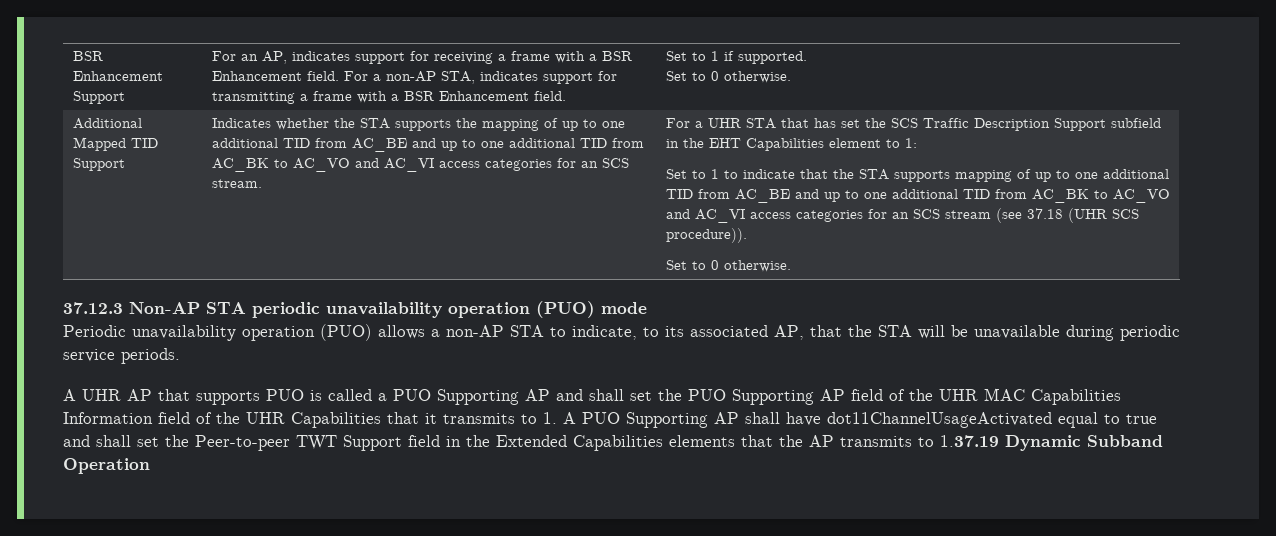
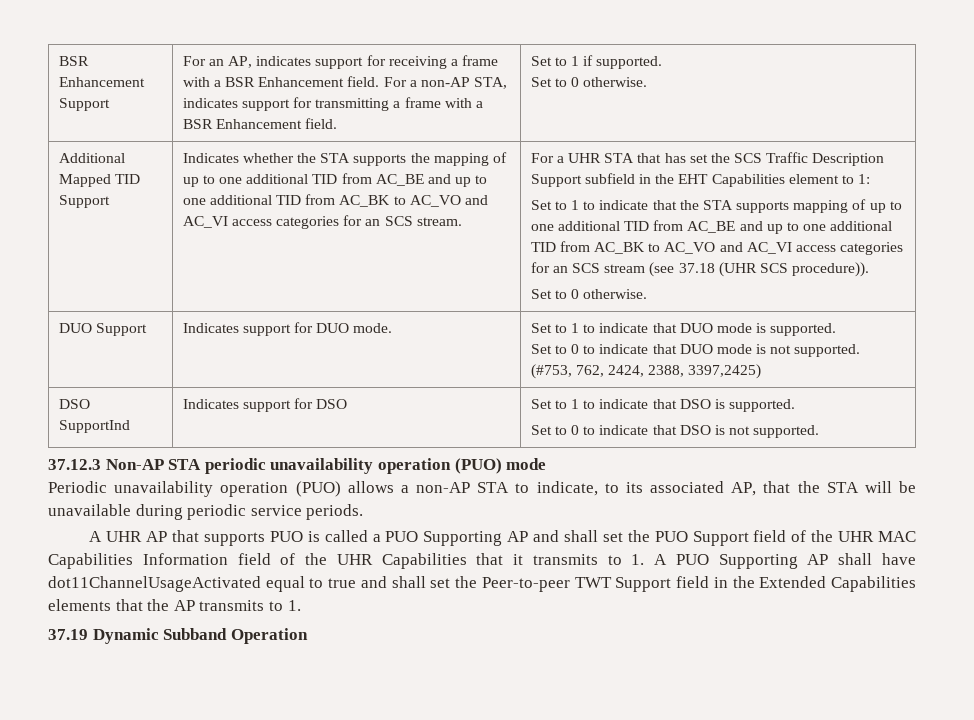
(791, 266) none -> [58,323,147,336] [182,322,393,336] [530,323,837,336] [530,344,861,357] [530,364,762,379] [58,399,90,409] [58,420,130,433] [182,398,348,412] [530,399,796,412] [530,425,820,438] // DUO Support | Indicates support for DUO mode. | Set to 1 to indicate that DUO mode is supported. // Set to 0 to indicate that DUO mode is not supported. (#753, 762, 2424, 2388, 3397,2425) // DSO SupportInd | Indicates support for DSO | Set to 1 to indicate that DSO is supported. // Set to 0 to indicate that DSO is not supported.
[732,389,845,405] Supporting AP -> [692,531,749,546] Support
[940,435,999,447] 1.37.19 -> [287,600,301,611] [48,629,88,640] 1. // 37.19

